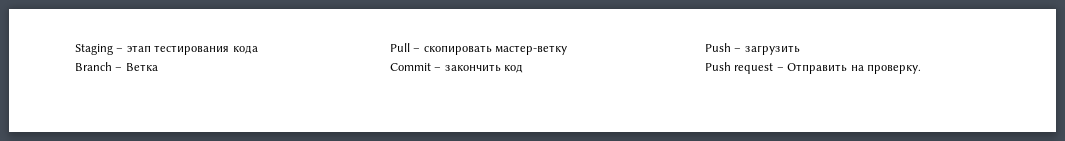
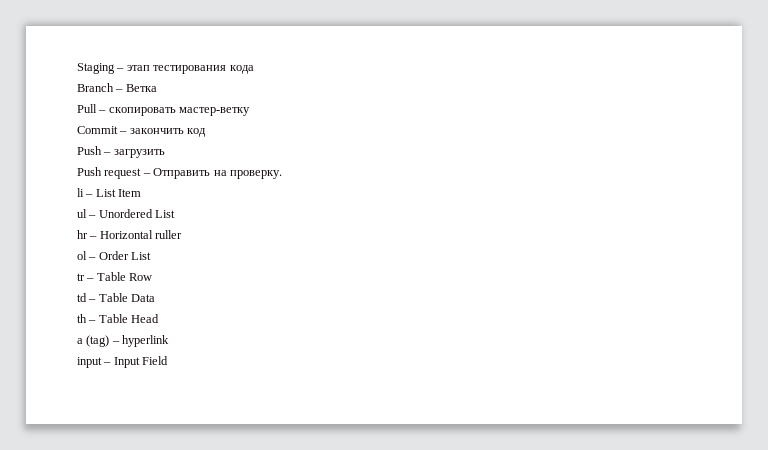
(921, 69) none -> [77,188,142,197] [77,209,176,218] [77,230,183,239] [77,251,152,260] [77,272,153,281] [77,293,156,302] [77,314,160,323] [77,335,170,347] [77,356,169,368] // li – List Item // ul – Unordered List // hr – Horizontal ruller // ol – Order List // tr – Table Row // td – Table Data // th – Table Head // a (tag) – hyperlink // input – Input Field

